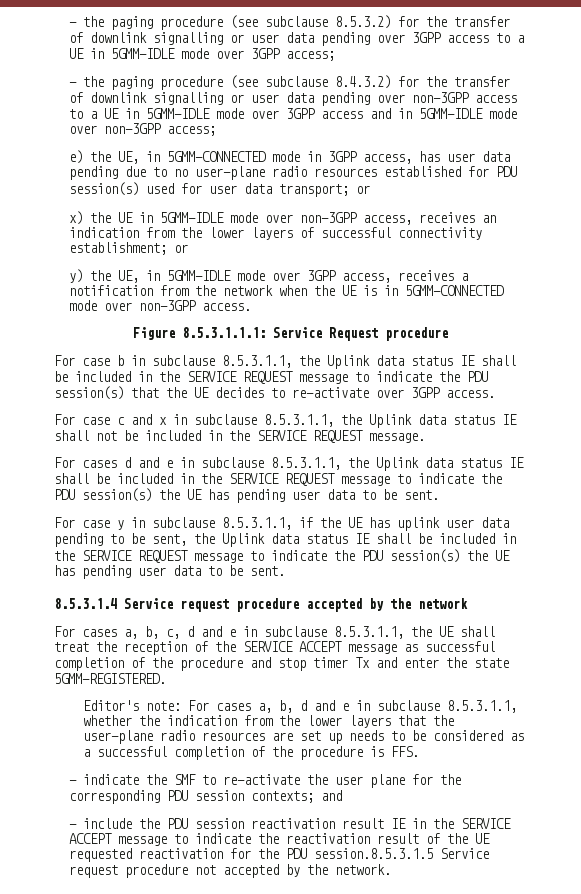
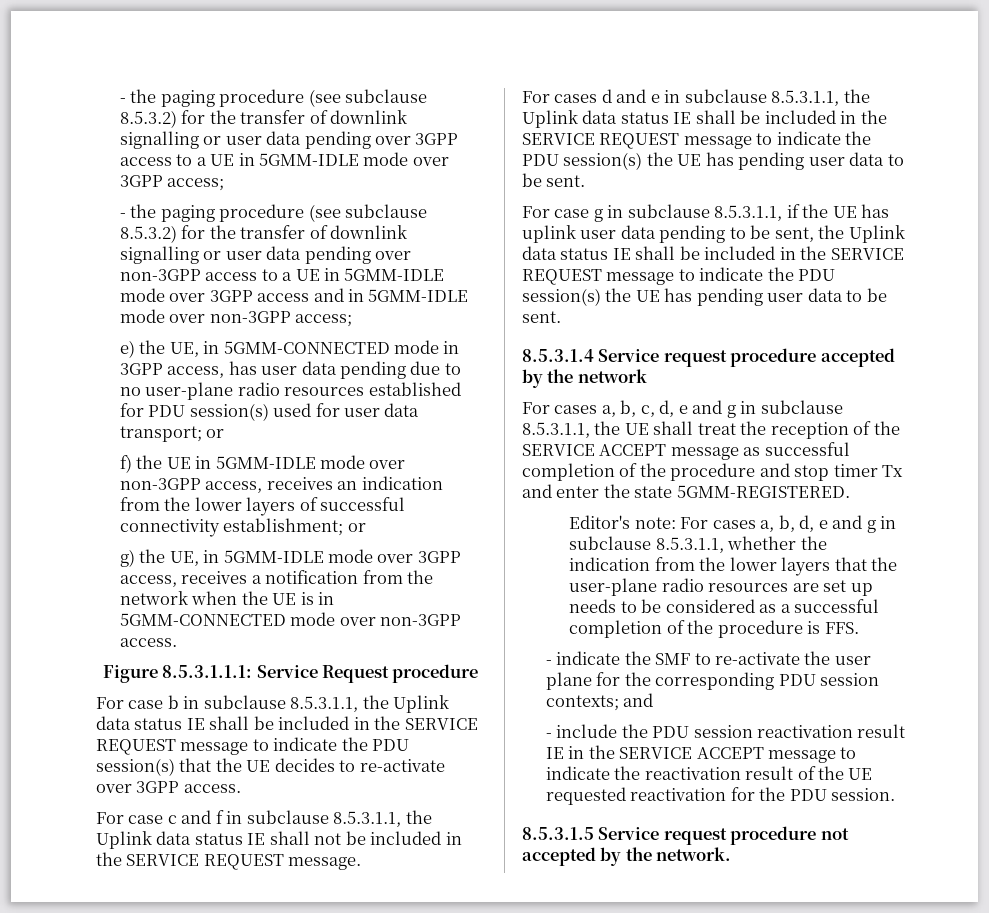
[334,75,391,89] 8.4.3.2) -> [119,225,177,243] 8.5.3.2)
[68,211,83,225] x) -> [119,455,132,473] f)
[68,269,83,283] y) -> [119,549,135,567] g)
[159,417,167,425] x -> [215,810,224,824] f
[117,520,124,530] y -> [593,209,603,222] g
[187,626,236,637] d and e -> [659,400,736,418] d, e and g
[300,700,350,711] d and e -> [799,515,876,533] d, e and g
[313,848,433,859] session.8.5.3.1.5 -> [831,788,896,801] [522,827,594,840] session. // 8.5.3.1.5

